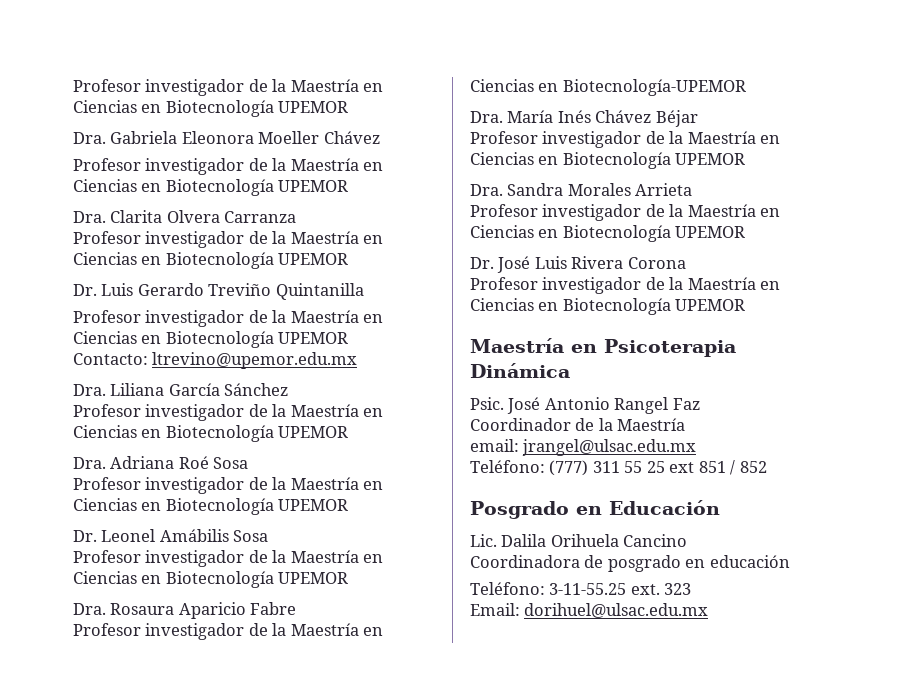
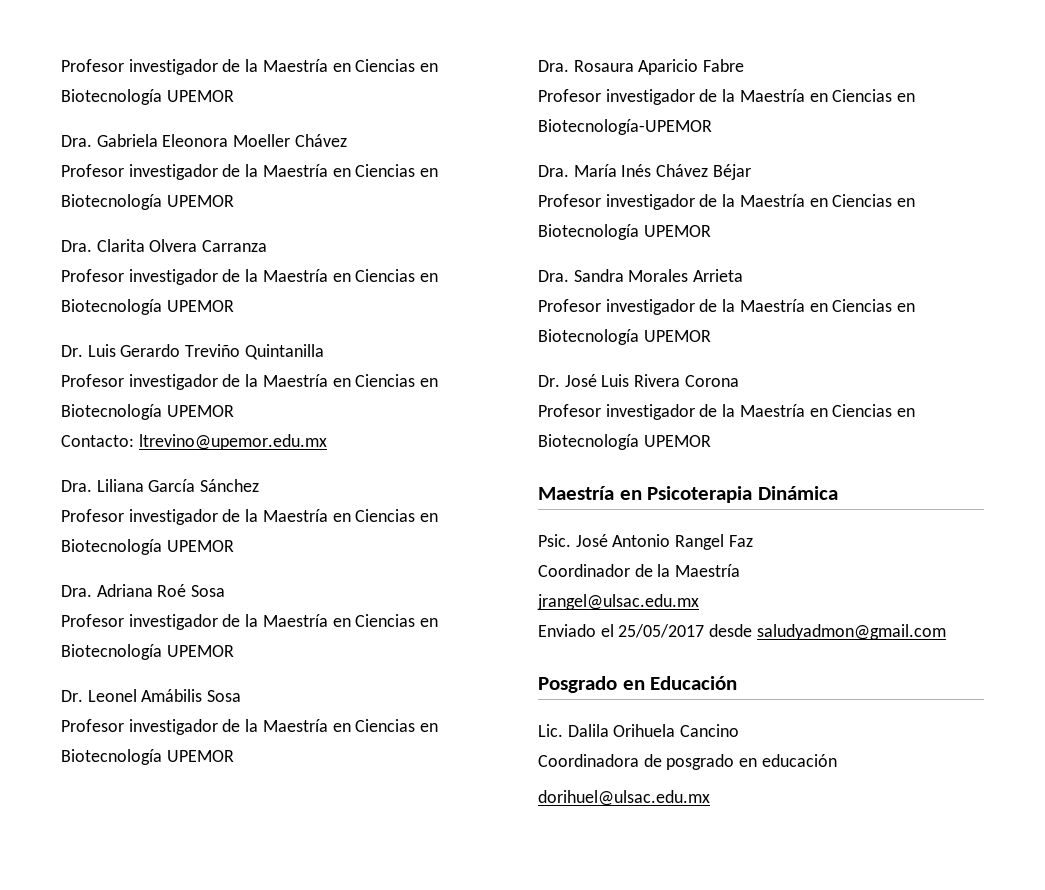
[470,439,519,452] email: -> (741, 570) none
[470,460,767,476] Teléfono: (777) 311 55 25 ext 851 / 852 -> [538,624,946,640] Enviado el 25/05/2017 desde saludyadmon@gmail.com
[470,582,692,595] [470,603,520,616] Teléfono: 3-11-55.25 ext. 323 // Email: -> (837, 760) none

